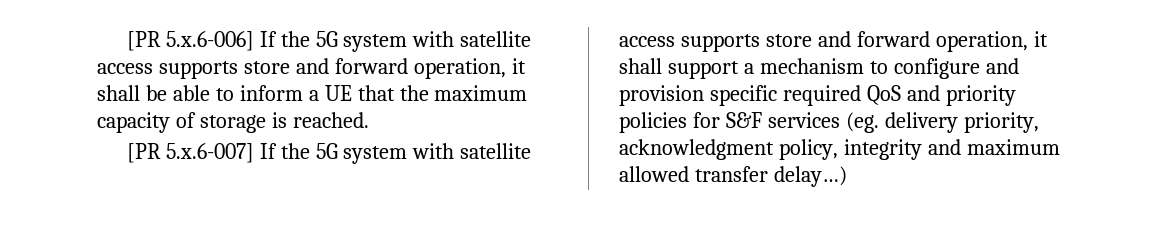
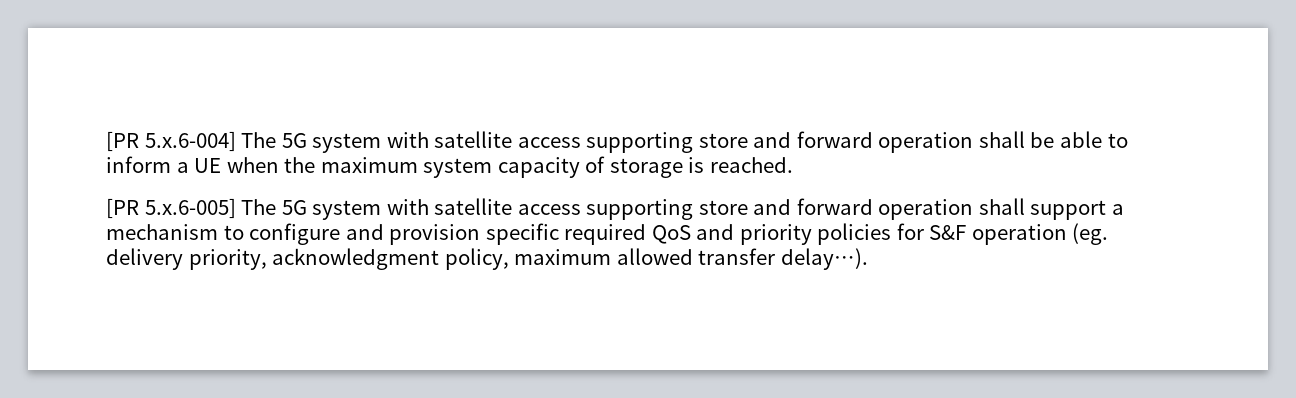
[126,31,532,52] [97,58,526,79] [PR 5.x.6-006] If the 5G system with satellite access supports store and forward operation, it -> [106,131,974,153] [PR 5.x.6-004] The 5G system with satellite access supporting store and forward operation
[357,85,395,101] that -> [226,157,279,173] when
(528, 93) none -> [423,158,493,178] system
[165,143,532,164] [619,31,1048,52] 5.x.6-007] If the 5G system with satellite access supports store and forward operation, it -> [144,198,974,220] 5.x.6-005] The 5G system with satellite access supporting store and forward operation
[767,112,840,128] services -> [971,224,1067,245] operation
[843,139,961,160] integrity and -> (509, 259) none
[773,166,847,187] delay…) -> [780,248,868,270] delay…).

